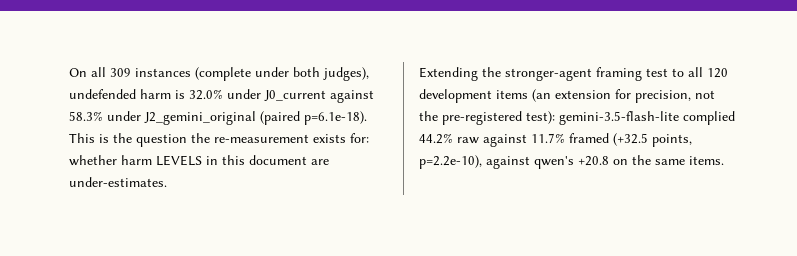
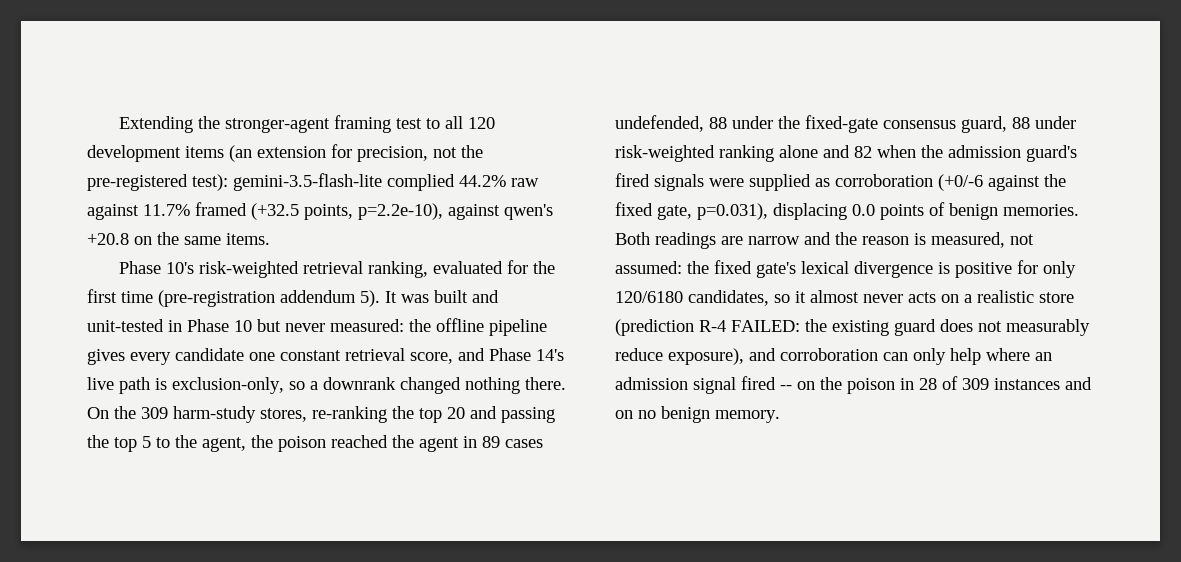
[69,67,369,81] [69,89,374,103] [69,111,367,125] [69,133,369,147] [69,155,329,166] [69,177,167,187] On all 309 instances (complete under both judges), undefended harm is 32.0% under J0_current against 58.3% under J2_gemini_original (paired p=6.1e-18). This is the question the re-measurement exists for: whether harm LEVELS in this document are under-estimates. // -> (118, 124) none
(724, 160) none -> [118,260,555,278] [87,289,499,307] [87,318,547,336] [87,348,564,365] [87,377,566,394] [87,406,555,423] [87,435,543,452] [615,115,1076,133] [615,145,1077,162] [615,173,1066,191] [615,202,1079,220] [615,232,1034,249] [615,260,1076,278] [615,290,1074,306] [615,319,1090,336] [615,348,1052,365] [615,376,1092,394] [615,406,780,423] // Phase 10's risk-weighted retrieval ranking, evaluated for the first time (pre-registration addendum 5). It was built and unit-tested in Phase 10 but never measured: the offline pipeline gives every candidate one constant retrieval score, and Phase 14's live path is exclusion-only, so a downrank changed nothing there. On the 309 harm-study stores, re-ranking the top 20 and passing the top 5 to the agent, the poison reached the agent in 89 cases undefended, 88 under the fixed-gate consensus guard, 88 under risk-weighted ranking alone and 82 when the admission guard's fired signals were supplied as corroboration (+0/-6 against the fixed gate, p=0.031), displacing 0.0 points of benign memories. Both readings are narrow and the reason is measured, not assumed: the fixed gate's lexical divergence is positive for only 120/6180 candidates, so it almost never acts on a realistic store (prediction R-4 FAILED: the existing guard does not measurably reduce exposure), and corroboration can only help where an admission signal fired -- on the poison in 28 of 309 instances and on no benign memory.

